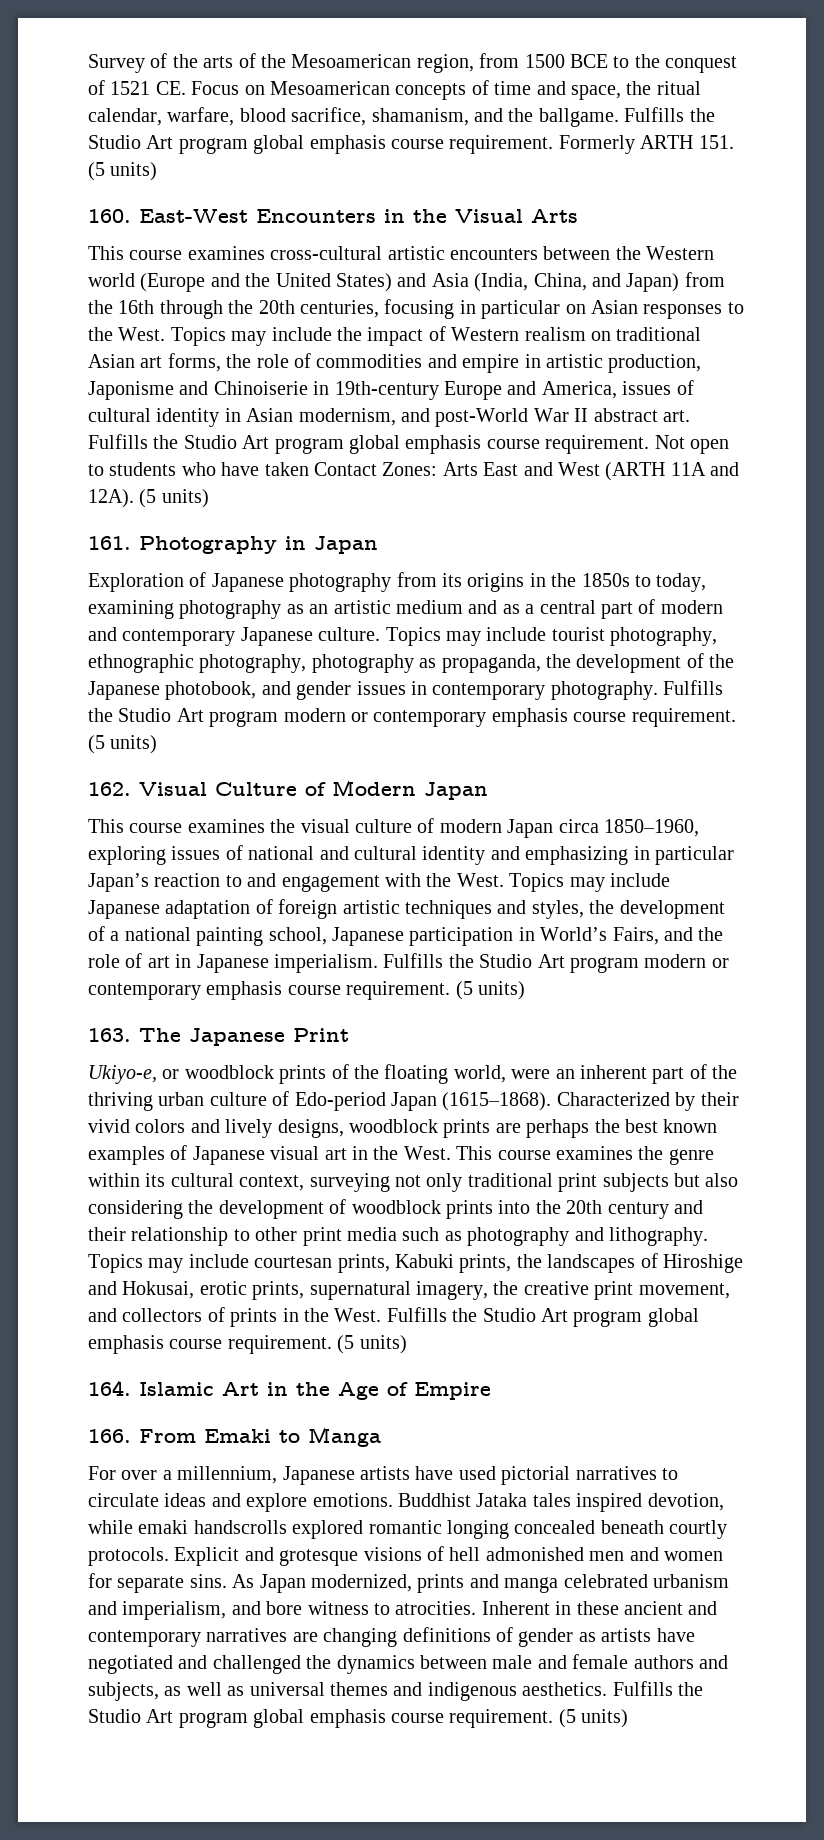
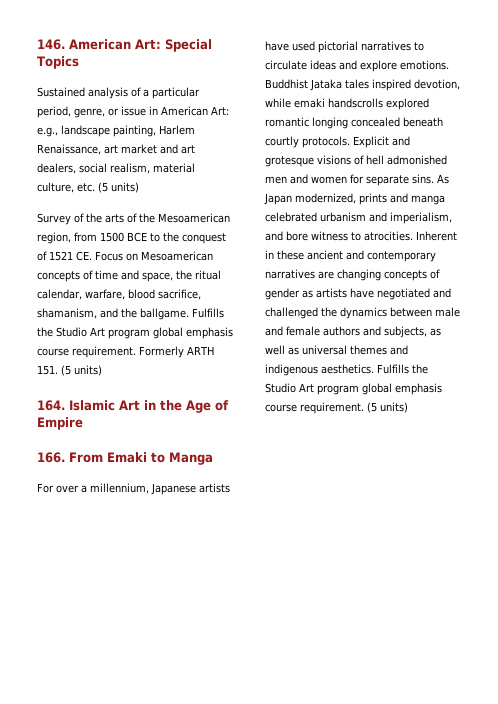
(88, 63) none -> [37,39,212,52] [37,56,79,69] [37,87,200,99] [37,106,229,118] [37,125,195,137] [37,144,195,155] [37,163,195,174] [37,182,139,193] 146. American Art: Special Topics // Sustained analysis of a particular period, genre, or issue in American Art: e.g., landscape painting, Harlem Renaissance, art market and art dealers, social realism, material culture, etc. (5 units) //
[88,209,578,223] [88,246,715,260] [88,272,725,292] [88,299,744,319] [88,326,702,346] [88,353,702,373] [88,380,694,400] [88,408,690,427] [88,434,729,454] [88,462,740,481] [88,489,209,508] [88,536,378,554] [88,572,707,592] [88,599,723,619] [88,627,718,646] [88,653,735,673] [88,680,724,700] [88,708,736,727] [88,735,158,754] [88,780,488,800] [88,818,699,838] [88,845,734,865] [88,873,670,892] [88,899,725,919] [88,926,724,946] [88,953,729,973] [88,981,525,1000] [88,1028,349,1046] [88,1064,738,1084] [88,1091,739,1111] [88,1119,718,1138] [88,1145,714,1165] [88,1173,739,1192] [88,1199,703,1219] [88,1227,708,1246] [88,1253,743,1273] [88,1281,730,1300] [88,1307,699,1327] [88,1335,407,1354] // 160. East-West Encounters in the Visual Arts // This course examines cross-cultural artistic encounters between the Western world (Europe and the United States) and Asia (India, China, and Japan) from the 16th through the 20th centuries, focusing in particular on Asian responses to the West. Topics may include the impact of Western realism on traditional Asian art forms, the role of commodities and empire in artistic production, Japonisme and Chinoiserie in 19th-century Europe and America, issues of cultural identity in Asian modernism, and post-World War II abstract art. Fulfills the Studio Art program global emphasis course requirement. Not open to students who have taken Contact Zones: Arts East and West (ARTH 11A and 12A). (5 units) // 161. Photography in Japan // Exploration of Japanese photography from its origins in the 1850s to today, examining photography as an artistic medium and as a central part of modern and contemporary Japanese culture. Topics may include tourist photography, ethnographic photography, photography as propaganda, the development of the Japanese photobook, and gender issues in contemporary photography. Fulfills the Studio Art program modern or contemporary emphasis course requirement. (5 units) // 162. Visual Culture of Modern Japan // This course examines the visual culture of modern Japan circa 1850–1960, exploring issues of national and cultural identity and emphasizing in particular Japan’s reaction to and engagement with the West. Topics may include Japanese adaptation of foreign artistic techniques and styles, the development of a national painting school, Japanese participation in World’s Fairs, and the role of art in Japanese imperialism. Fulfills the Studio Art program modern or contemporary emphasis course requirement. (5 units) // 163. The Japanese Print // Ukiyo-e, or woodblock prints of the floating world, were an inherent part of the thriving urban culture of Edo-period Japan (1615–1868). Characterized by their vivid colors and lively designs, woodblock prints are perhaps the best known examples of Japanese visual art in the West. This course examines the genre within its cultural context, surveying not only traditional print subjects but also considering the development of woodblock prints into the 20th century and their relationship to other print media such as photography and lithography. Topics may include courtesan prints, Kabuki prints, the landscapes of Hiroshige and Hokusai, erotic prints, supernatural imagery, the creative print movement, and collectors of prints in the West. Fulfills the Studio Art program global emphasis course requirement. (5 units) -> (102, 370) none
[402,1627,491,1642] definitions -> [384,270,427,281] concepts

